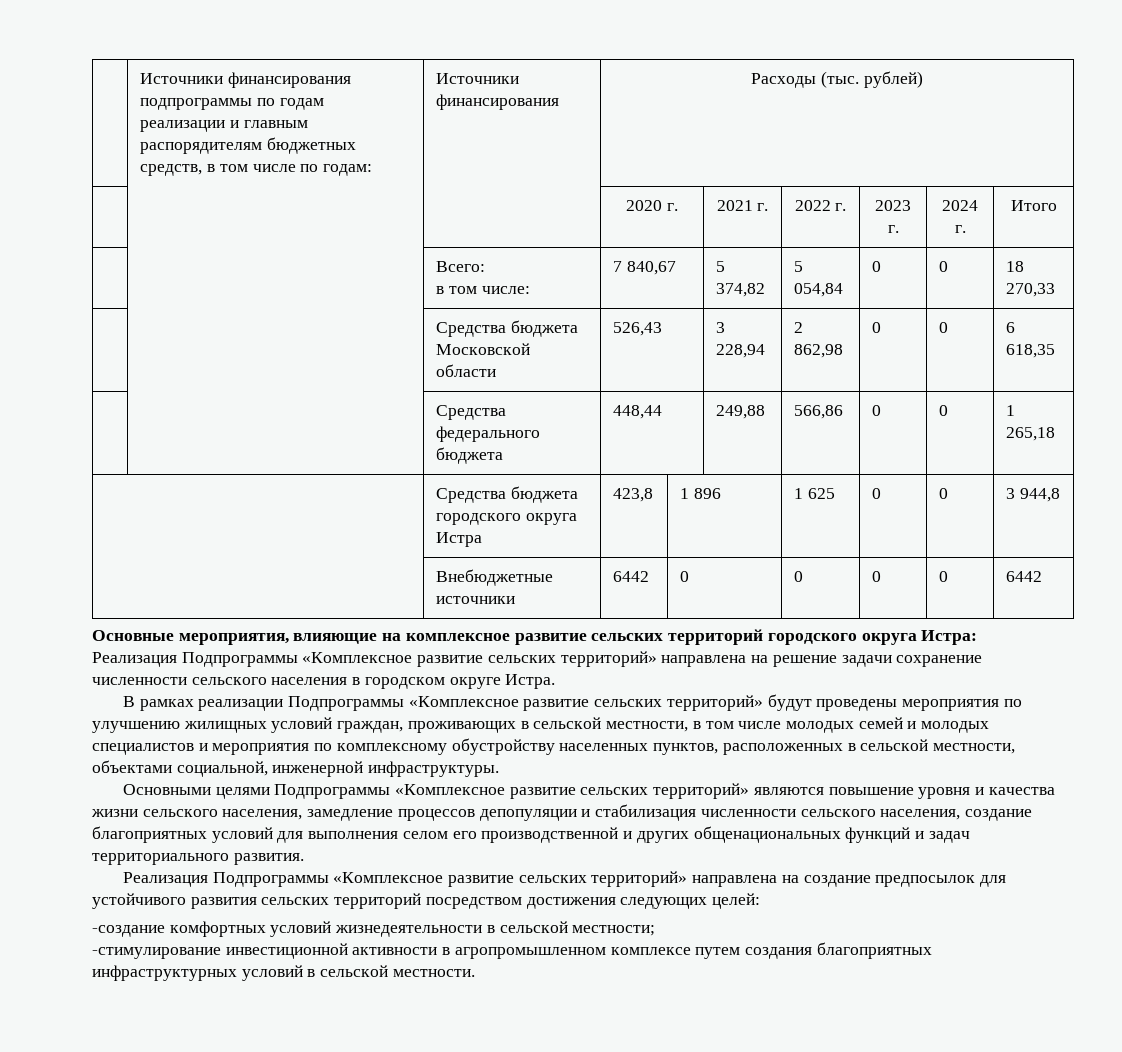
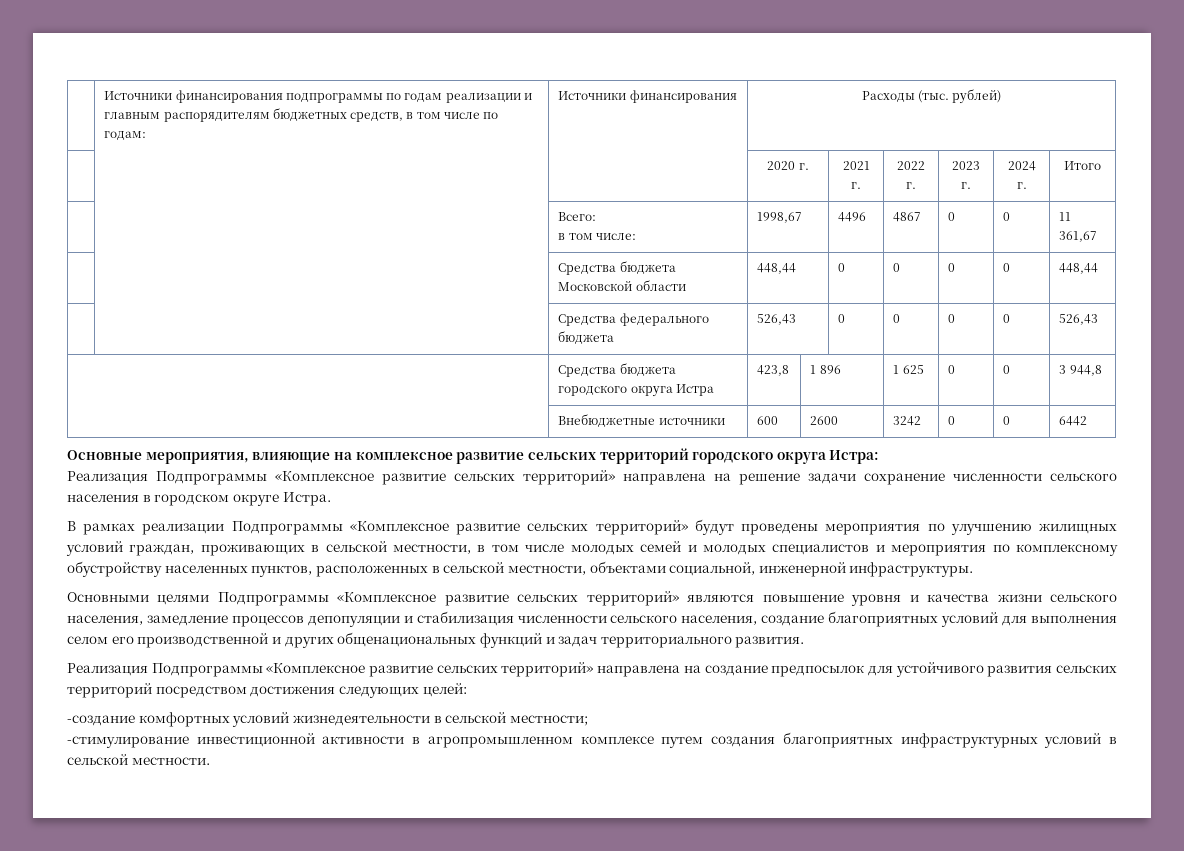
[613,261,677,275] [716,261,726,272] [716,283,766,297] [794,261,804,272] [794,283,844,297] [872,261,882,272] [939,261,949,272] [1006,261,1025,272] [1006,283,1056,297] 7 840,67 | 5 374,82 | 5 054,84 | 0 | 0 | 18 270,33 -> [757,212,803,223] [838,212,867,222] [893,212,922,222] [948,212,956,221] [1003,212,1011,221] [1059,212,1072,221] [1059,231,1098,242] 1998,67 | 4496 | 4867 | 0 | 0 | 11 361,67
[613,322,663,336] [716,322,726,333] [716,344,766,358] [794,322,804,333] [794,344,844,358] [872,322,882,333] [939,322,949,333] [1006,322,1016,333] [1006,344,1056,358] 526,43 | 3 228,94 | 2 862,98 | 0 | 0 | 6 618,35 -> [757,263,797,274] [838,263,846,272] [893,263,901,272] [948,263,956,272] [1003,263,1011,272] [1059,263,1099,274] 448,44 | 0 | 0 | 0 | 0 | 448,44
[613,405,663,419] [716,405,766,419] [794,405,844,419] [872,405,882,416] [939,405,949,416] [1006,405,1016,416] [1006,427,1056,441] 448,44 | 249,88 | 566,86 | 0 | 0 | 1 265,18 -> [757,314,797,325] [838,314,846,323] [893,314,901,323] [948,314,956,323] [1003,314,1011,323] [1059,314,1099,325] 526,43 | 0 | 0 | 0 | 0 | 526,43
[613,571,650,582] [680,571,690,582] [794,571,804,582] 6442 | 0 | 0 -> [757,416,779,425] [810,416,839,425] [893,416,922,426] 600 | 2600 | 3242

